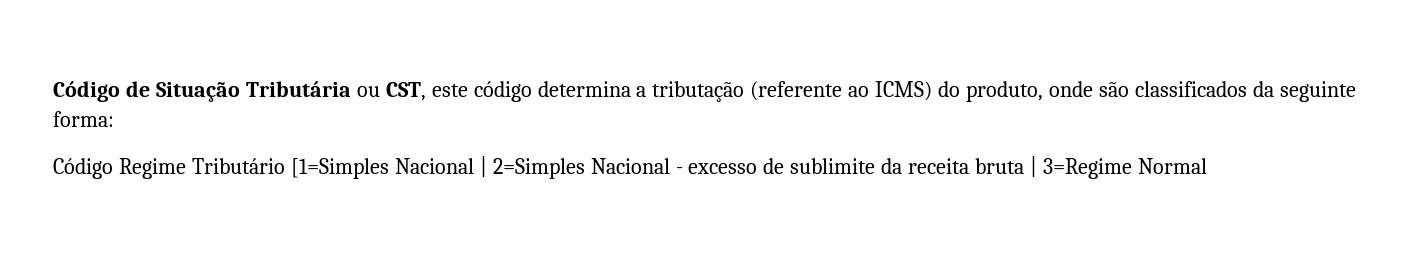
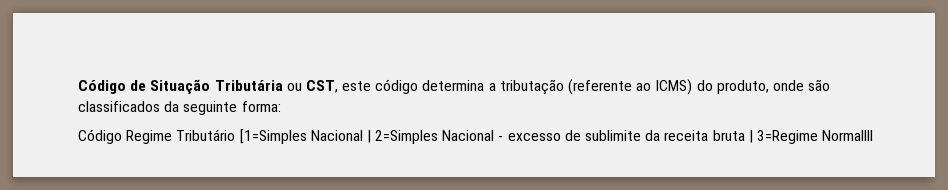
[1137,158,1207,174] Normal -> [822,130,874,141] Normallll

